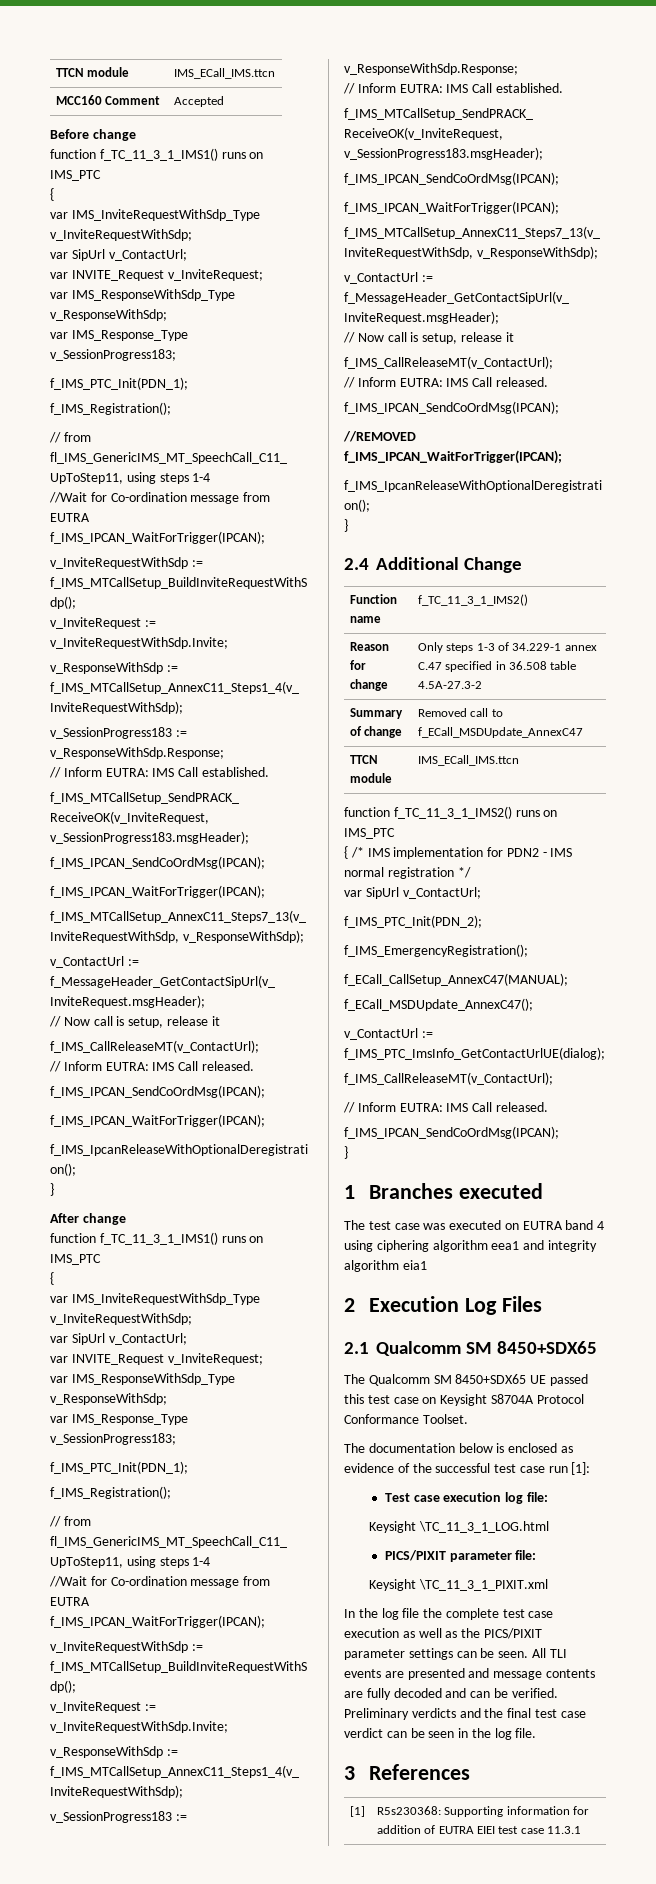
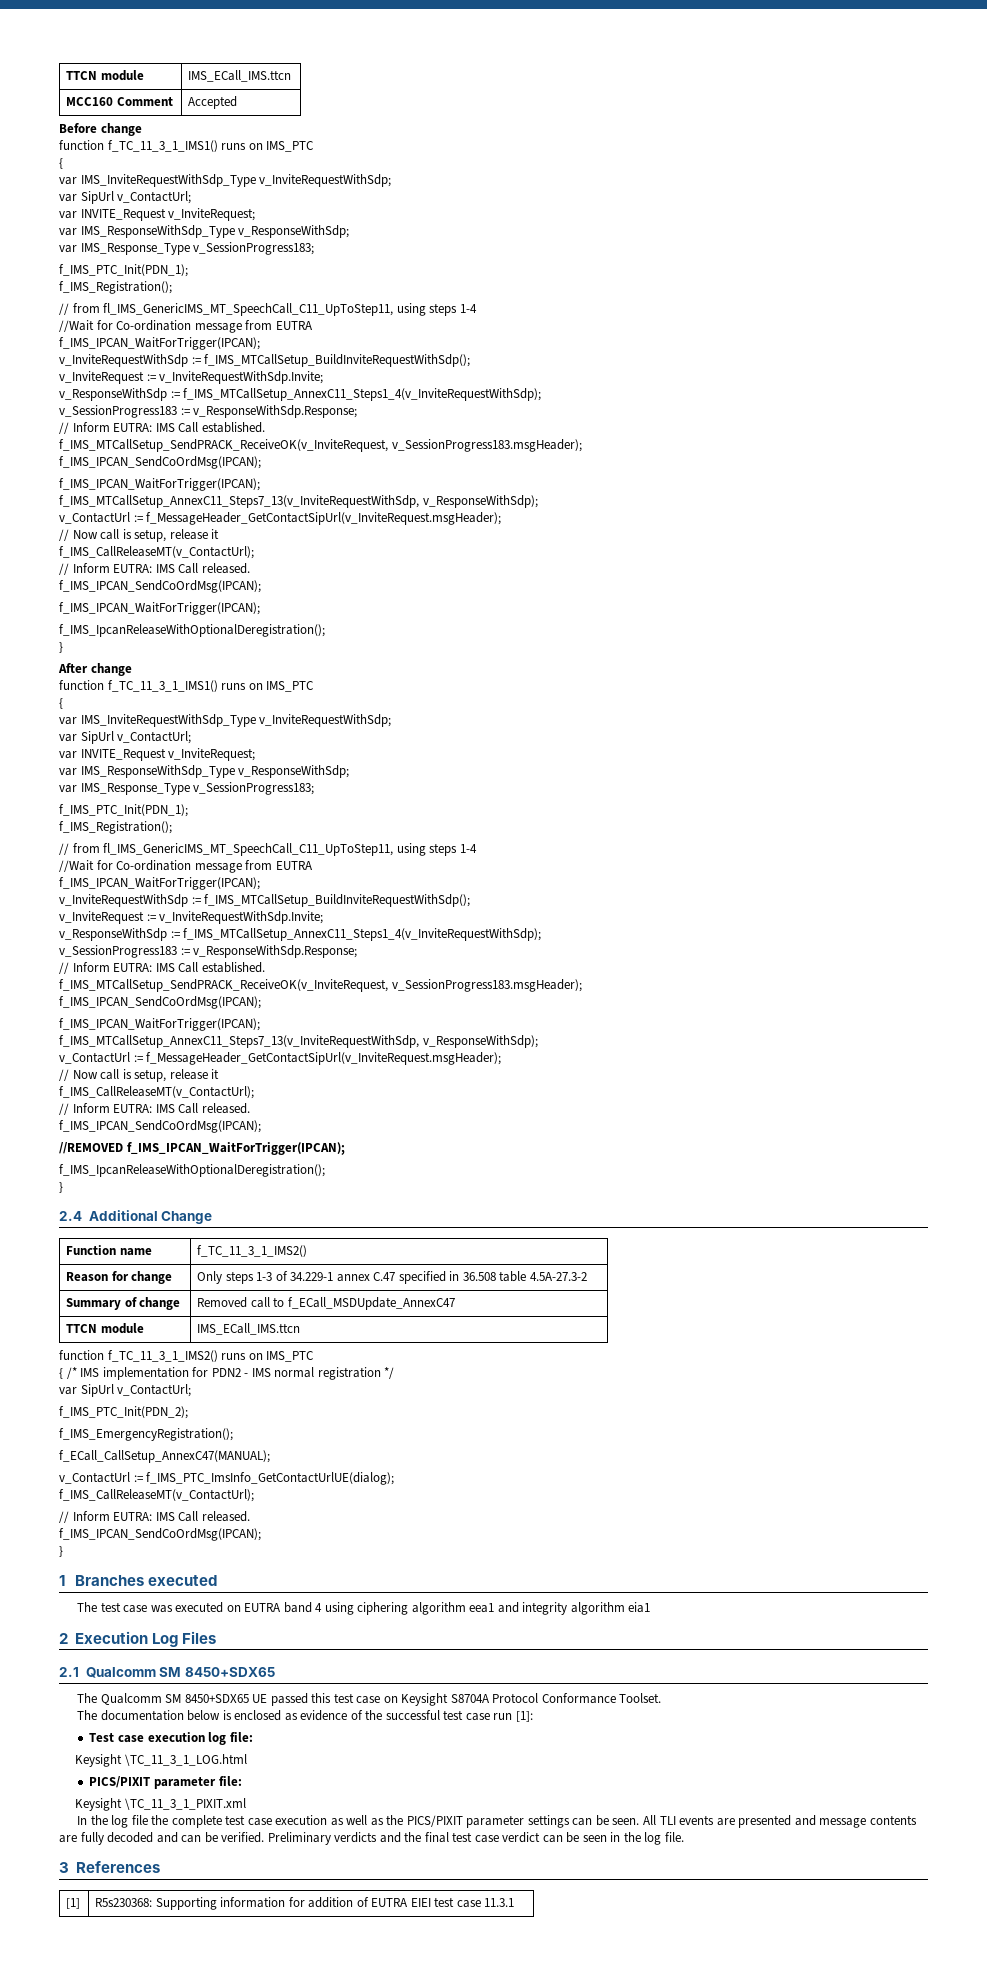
[344,998,533,1011] // f_ECall_MSDUpdate_AnnexC47(); -> (270, 1456) none

